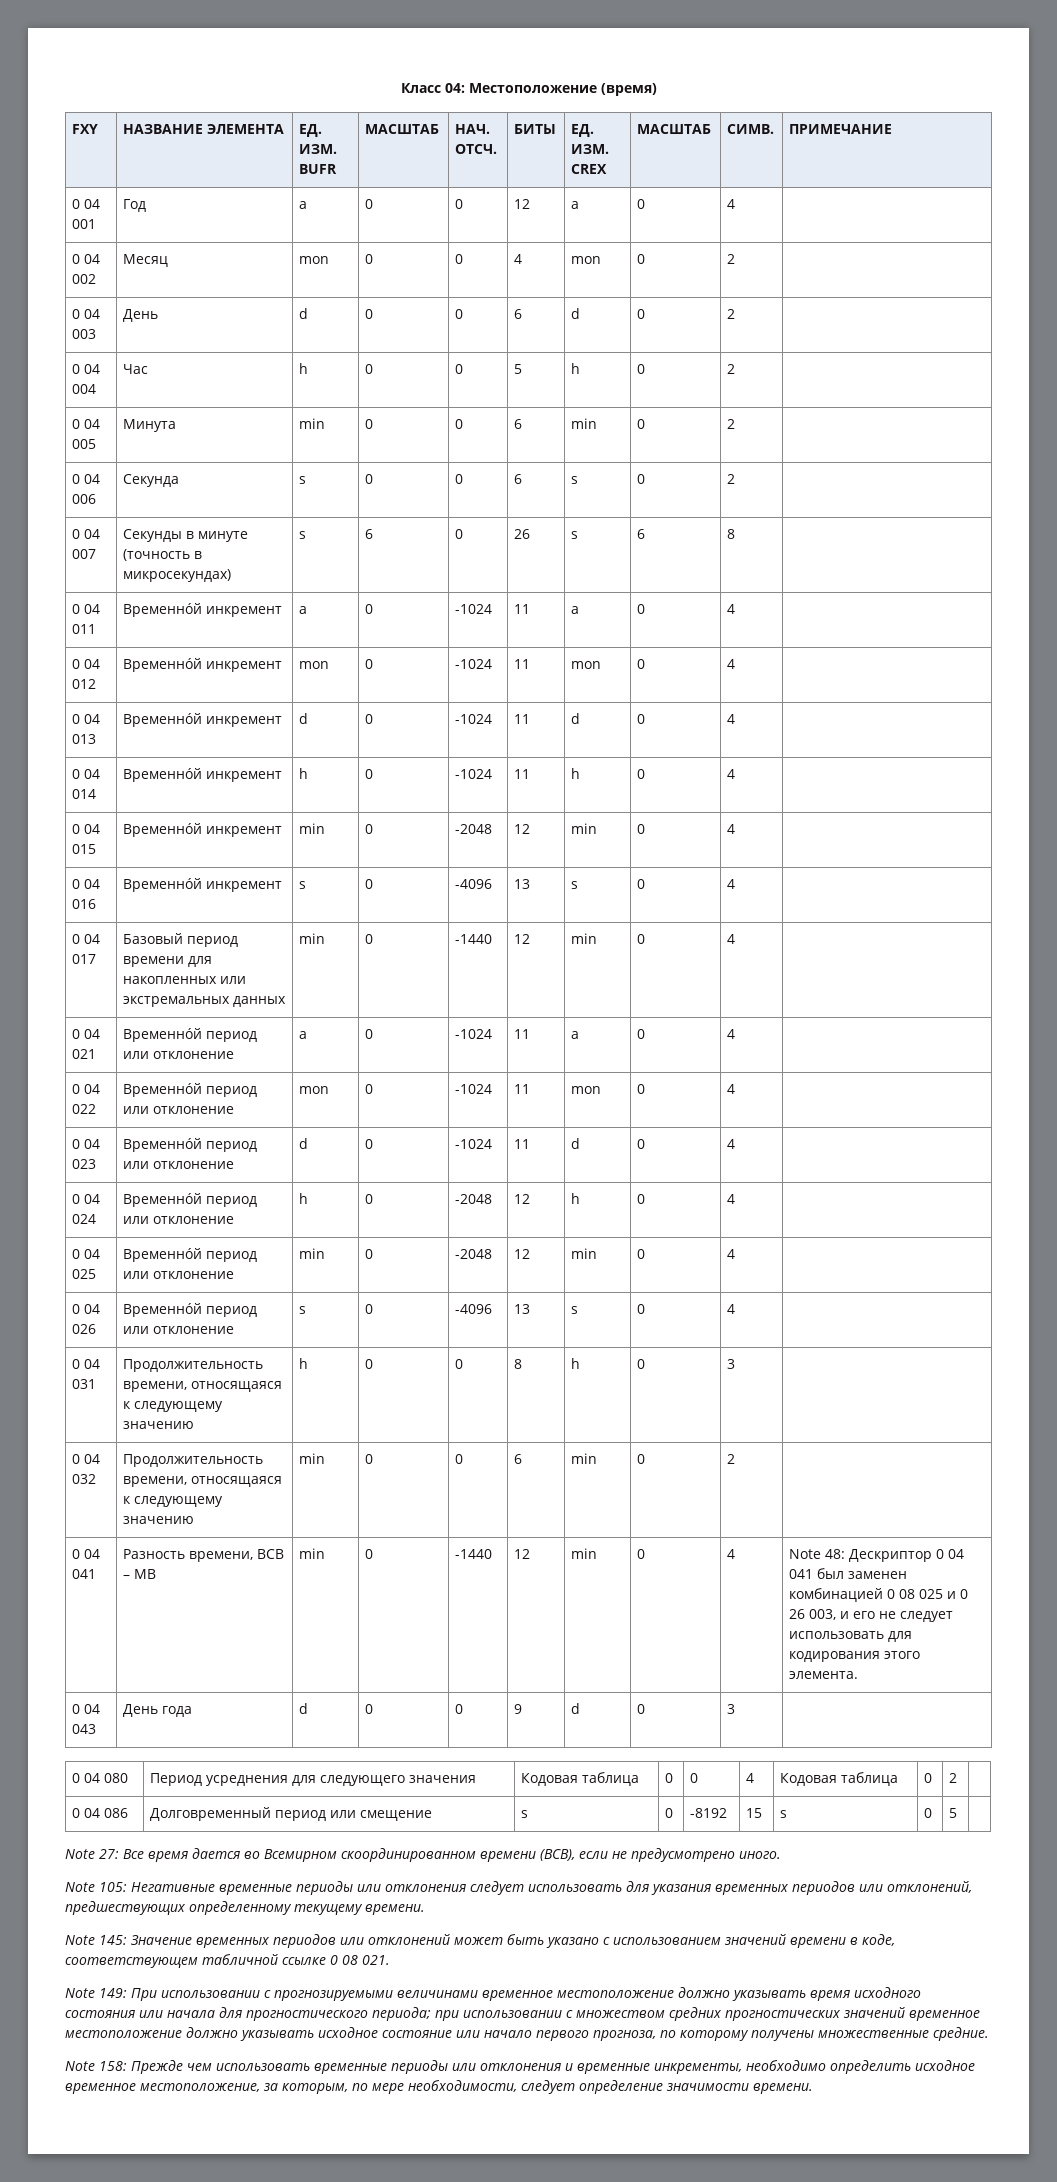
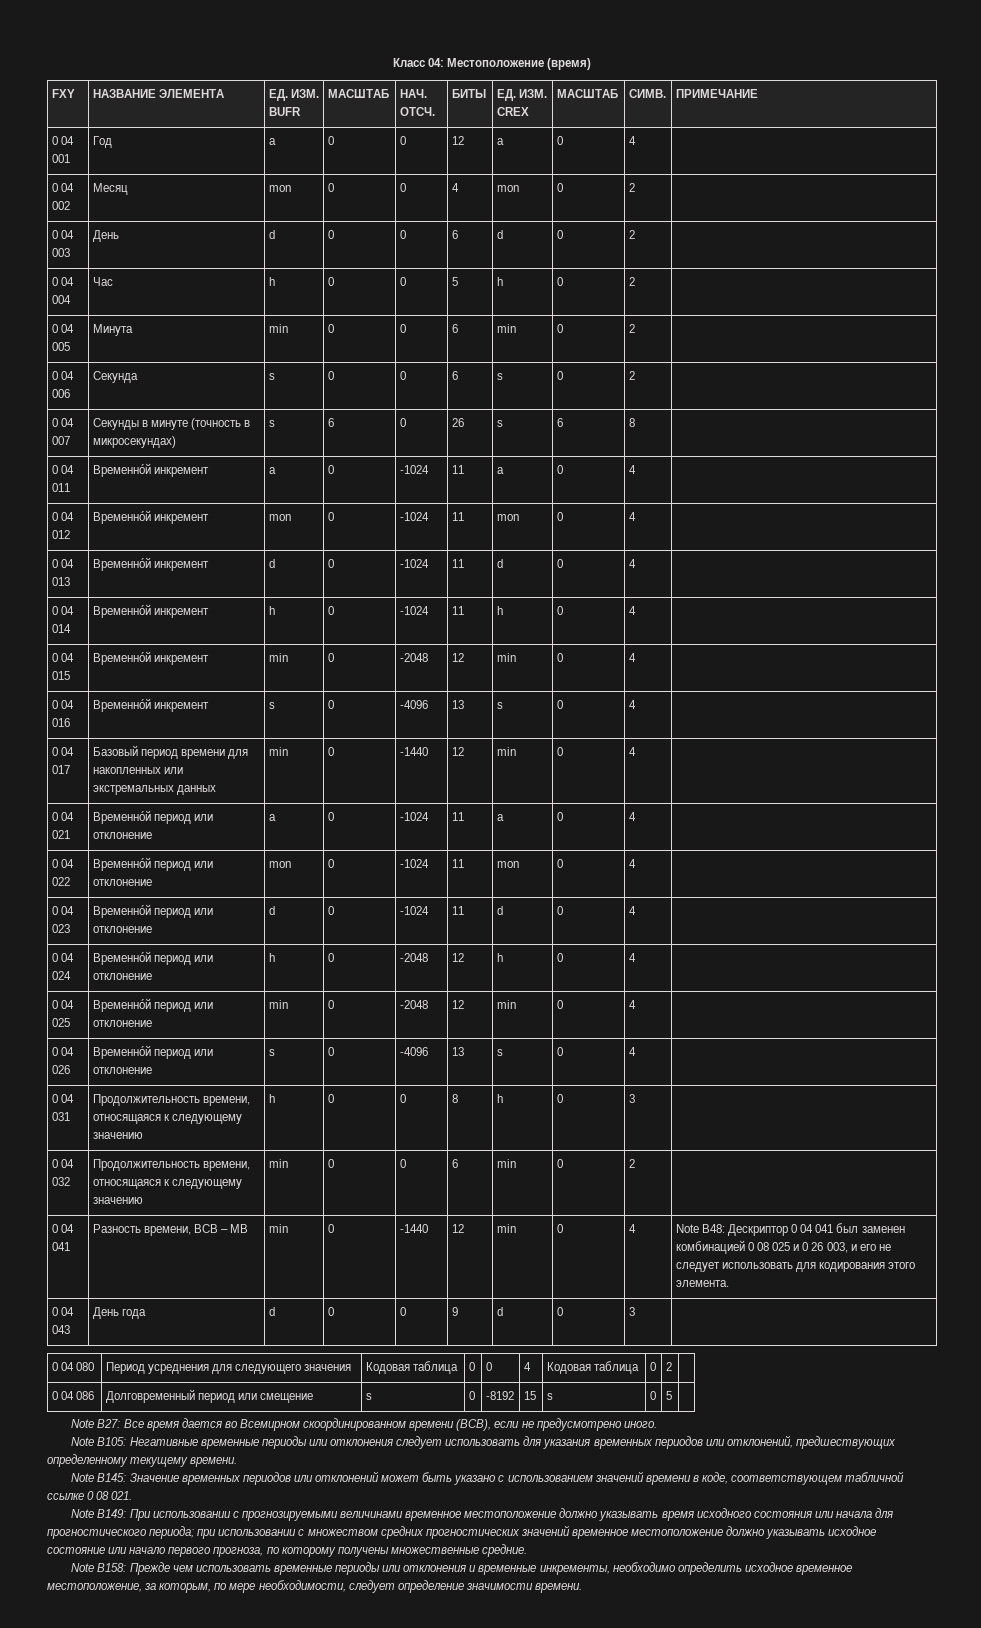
[825,1549,846,1559] 48: -> [701,1224,725,1233] B48:
[99,1849,119,1859] 27: -> [97,1419,121,1428] B27:
[99,1882,127,1892] 105: -> [97,1437,127,1446] B105:
[99,1935,127,1945] 145: -> [97,1473,127,1482] B145:
[99,1988,127,1998] 149: -> [97,1509,127,1518] B149:
[99,2061,127,2071] 158: -> [97,1563,127,1572] B158:

